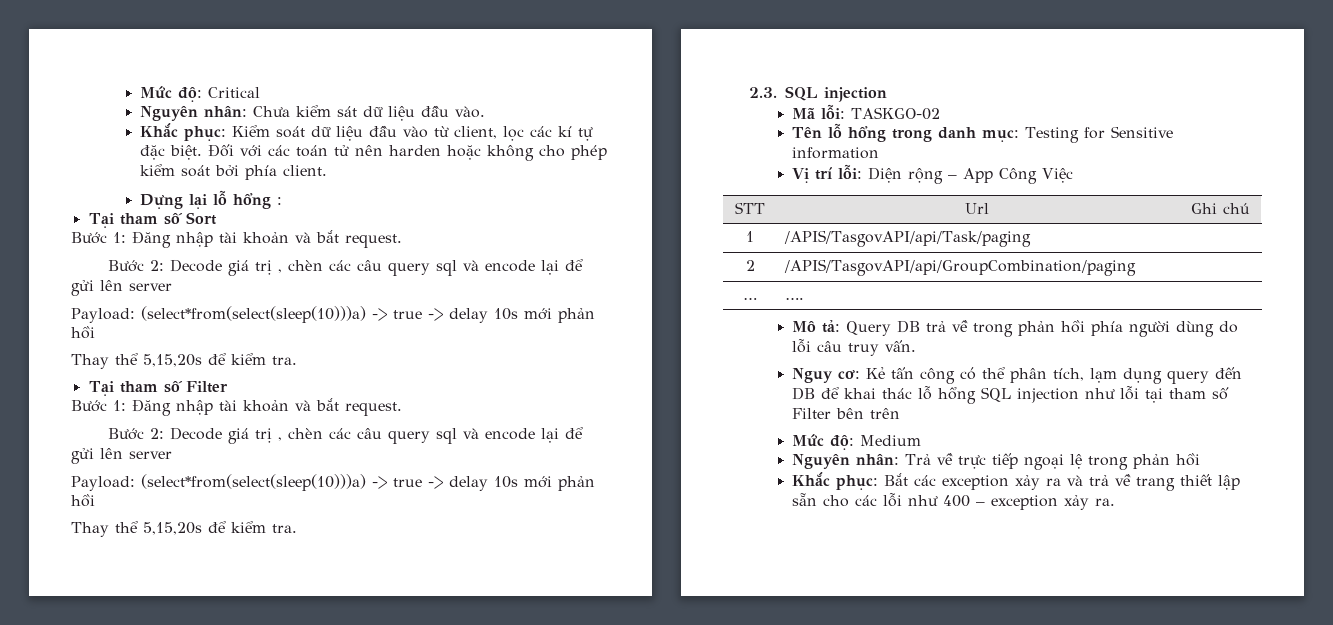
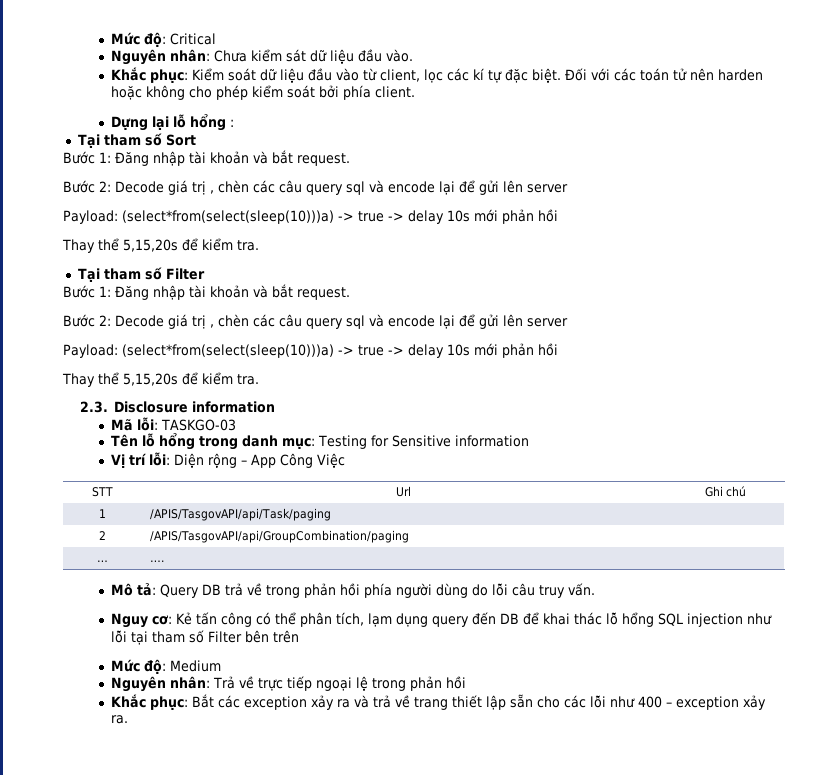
[784,86,887,102] SQL injection -> [114,401,276,413] Disclosure information
[850,107,940,120] TASKGO-02 -> [160,419,236,431] TASKGO-03

